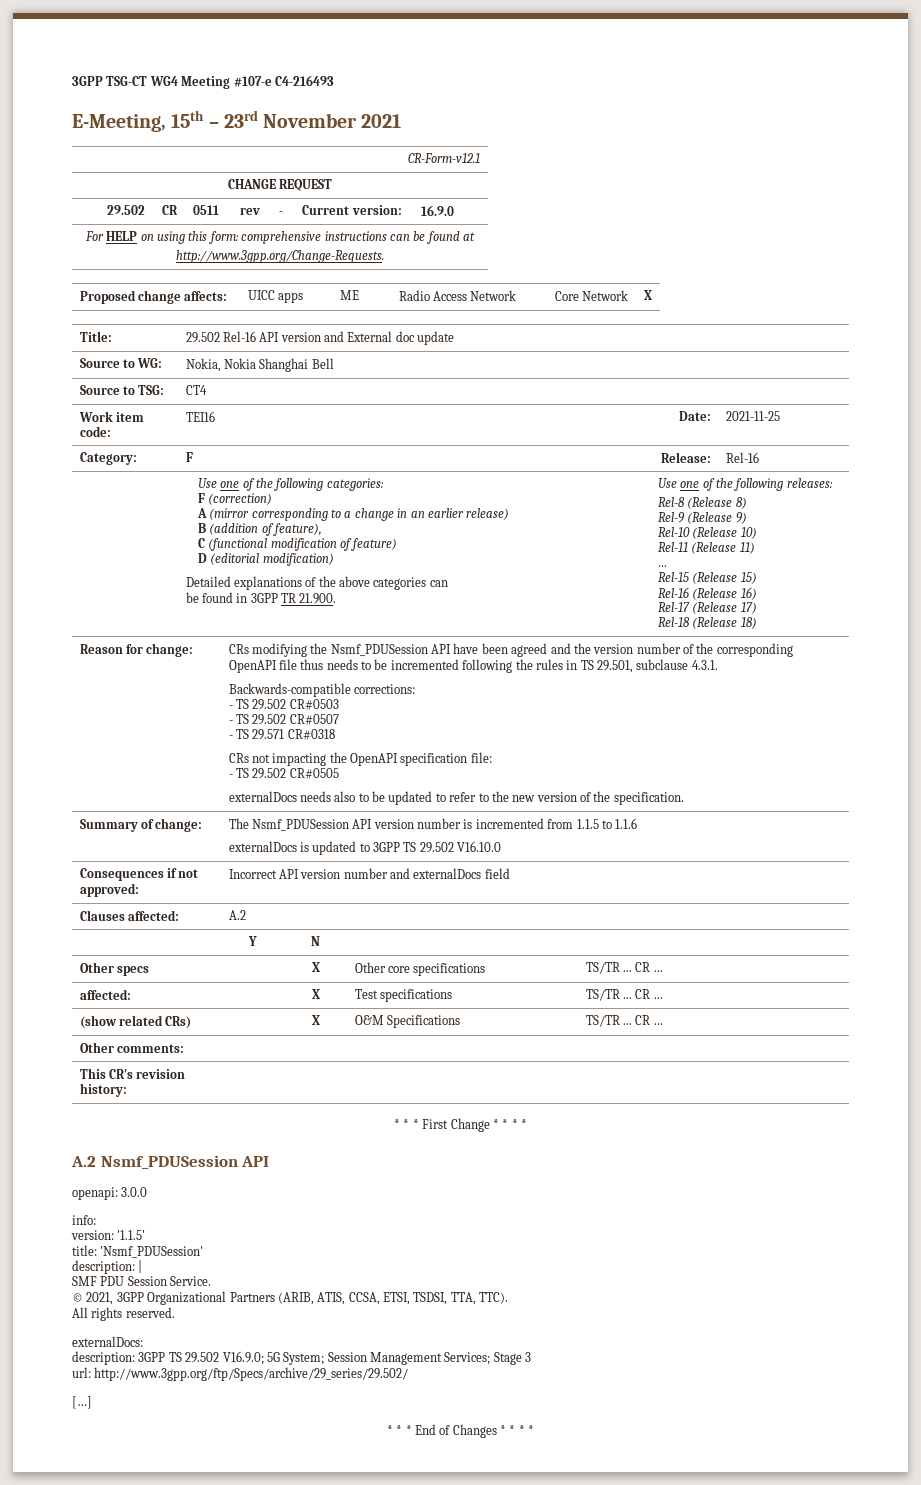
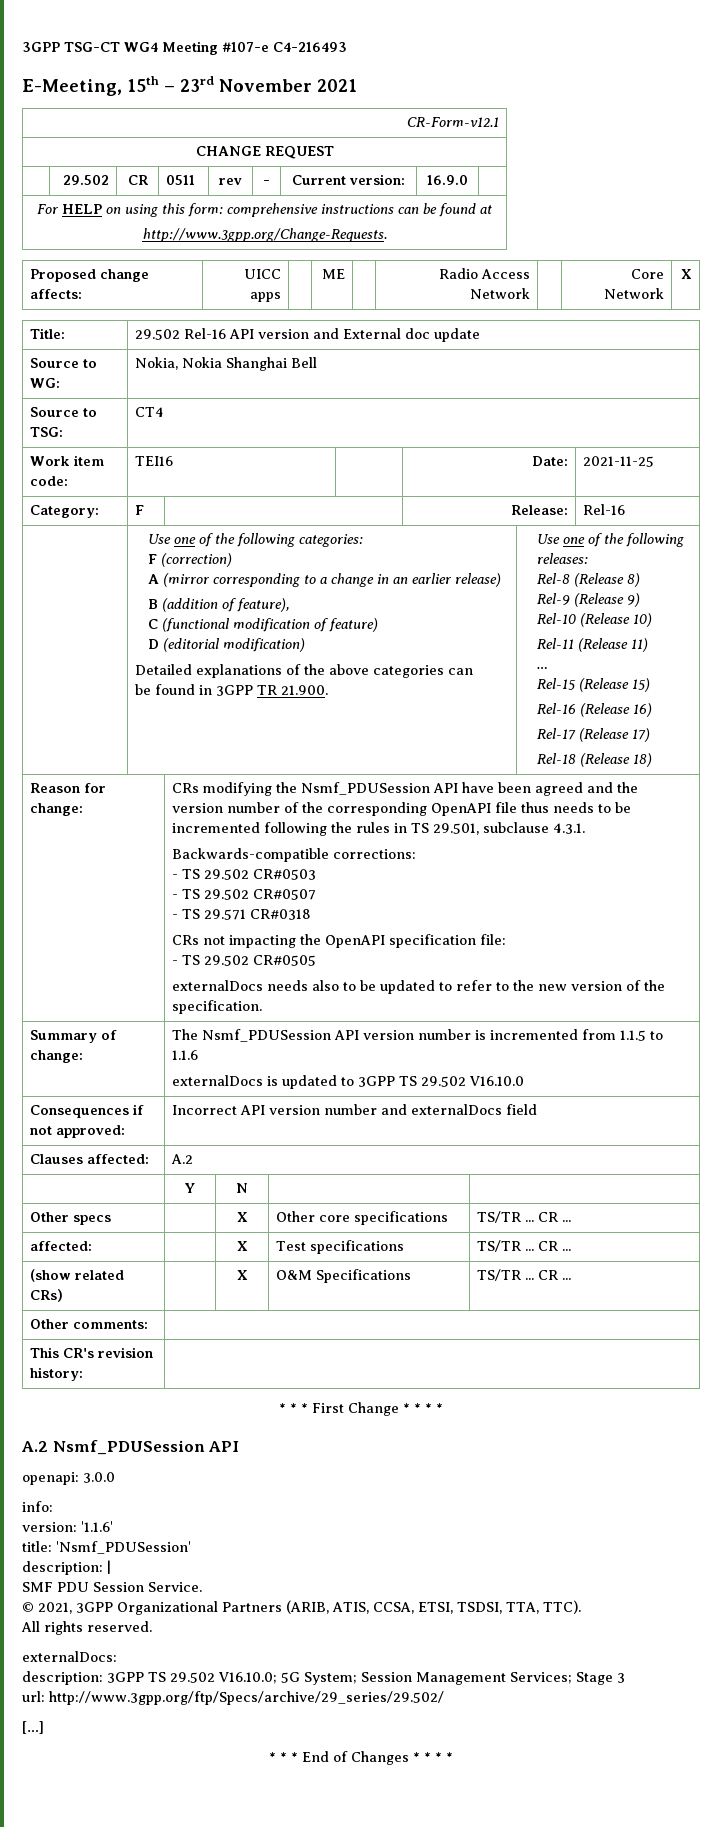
[117,1230,146,1240] '1.1.5' -> [81,1521,113,1532] '1.1.6'
[222,1351,264,1365] V16.9.0; -> [218,1672,277,1684] V16.10.0;

